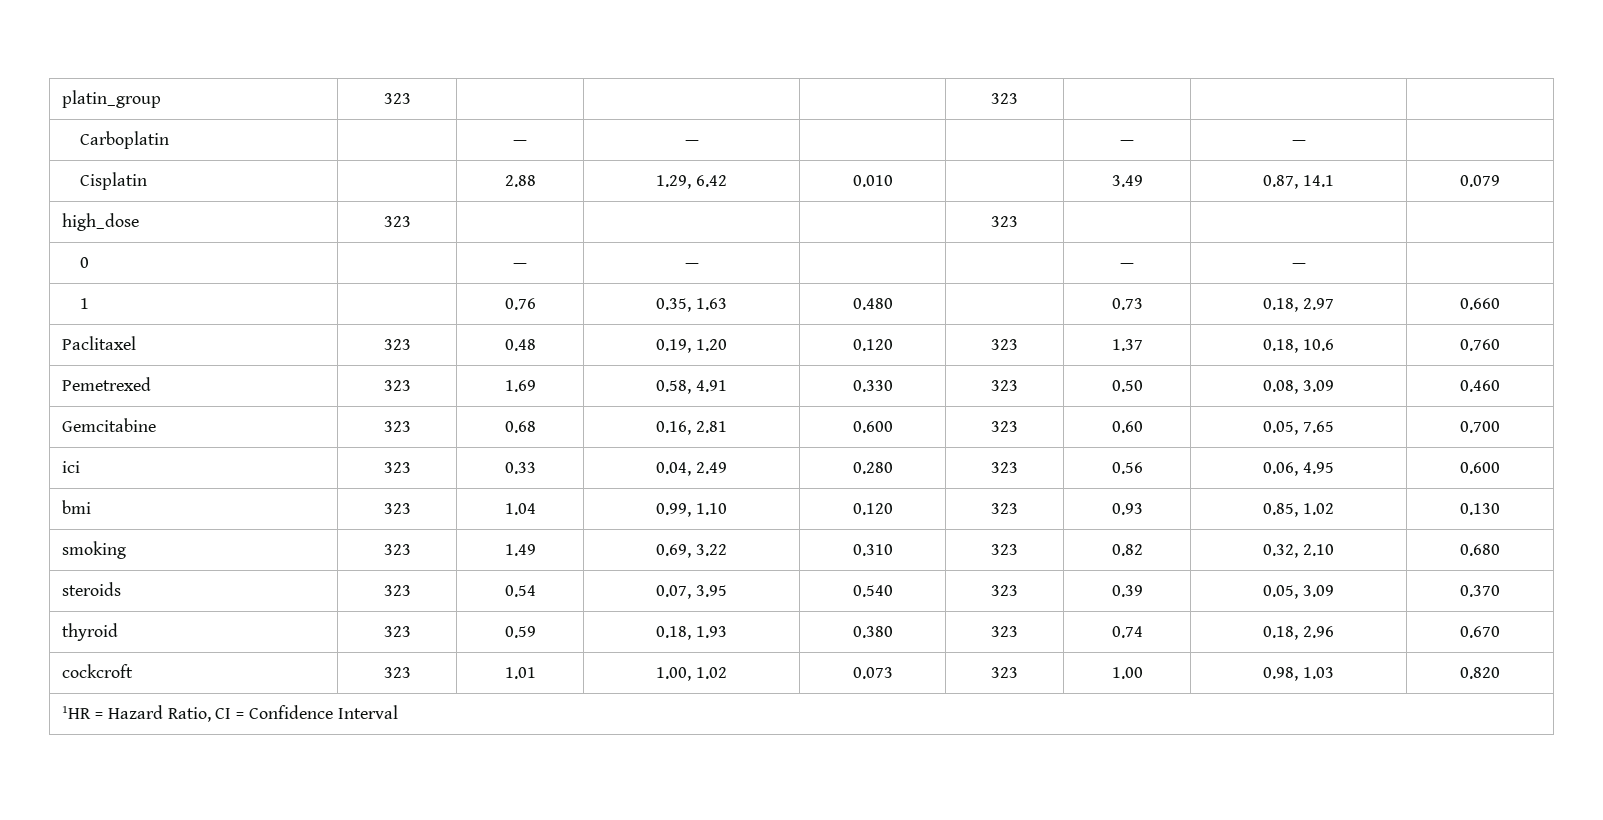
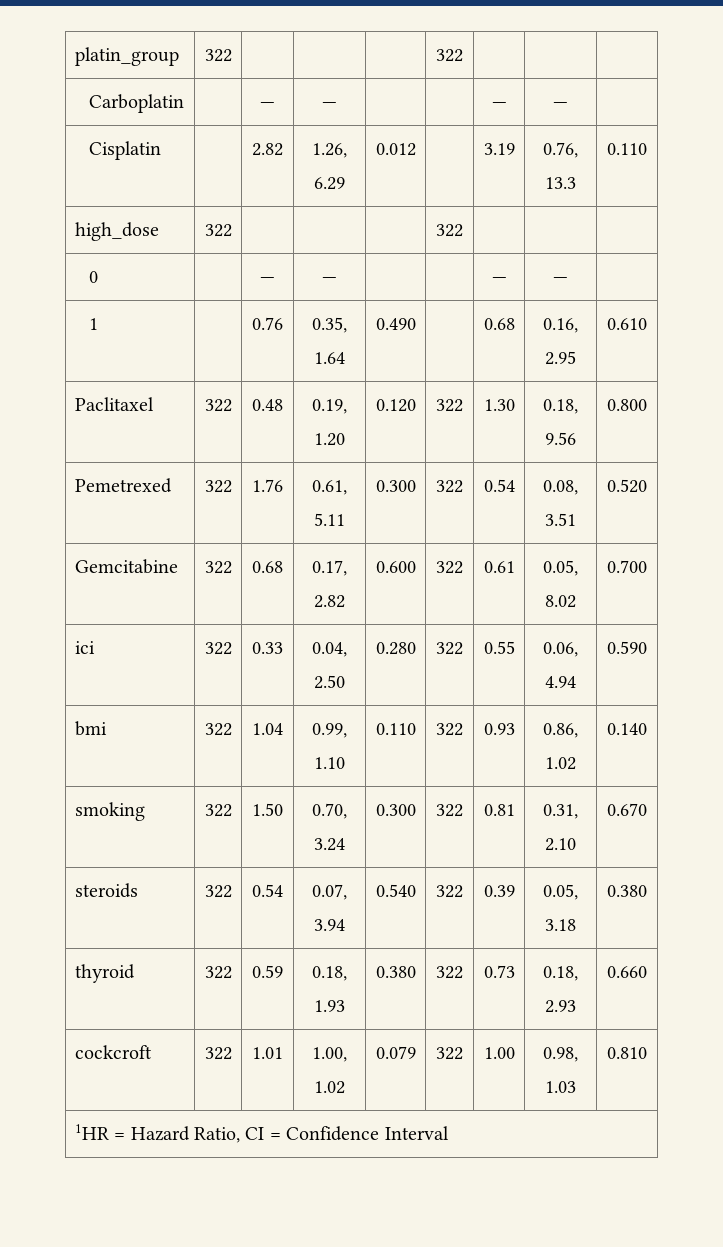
[383,93,411,104] [991,93,1018,104] 323 | | | | 323 -> [204,49,232,62] [436,49,463,62] 322 | | | | 322
[504,175,536,187] [656,175,727,189] [852,175,893,187] [1111,175,1143,187] [1263,175,1334,189] [1460,175,1500,187] 2.88 | 1.29, 6.42 | 0.010 | | 3.49 | 0.87, 14.1 | 0.079 -> [252,143,283,156] [312,143,347,158] [314,177,345,190] [375,143,416,156] [483,143,515,155] [543,142,578,158] [545,177,576,189] [607,143,647,155] 2.82 | 1.26, 6.29 | 0.012 | | 3.19 | 0.76, 13.3 | 0.110
[383,216,411,227] [991,216,1018,227] 323 | | | | 323 -> [204,224,232,237] [436,224,463,237] 322 | | | | 322
[695,298,727,310] [852,298,893,310] [1111,298,1143,310] [1263,298,1334,312] [1460,298,1500,310] 1.63 | 0.480 | | 0.73 | 0.18, 2.97 | 0.660 -> [314,352,345,364] [375,318,416,330] [483,318,515,330] [543,318,578,333] [545,351,576,365] [607,318,647,330] 1.64 | 0.490 | | 0.68 | 0.16, 2.95 | 0.610
[383,339,411,350] 323 -> [204,399,232,412] 322
[991,339,1018,350] [1111,339,1143,351] [1263,339,1334,353] [1460,339,1500,351] 323 | 1.37 | 0.18, 10.6 | 0.760 -> [436,399,463,412] [483,399,515,411] [543,399,578,414] [545,432,576,445] [607,399,647,411] 322 | 1.30 | 0.18, 9.56 | 0.800
[383,380,411,391] [504,380,536,392] [656,380,727,394] [852,380,893,392] [991,380,1018,391] [1111,380,1143,392] 323 | 1.69 | 0.58, 4.91 | 0.330 | 323 | 0.50 -> [204,480,232,493] [252,479,283,492] [312,480,347,495] [314,513,345,526] [375,480,416,492] [436,480,463,493] [483,479,515,492] 322 | 1.76 | 0.61, 5.11 | 0.300 | 322 | 0.54
[1302,380,1334,392] [1460,380,1500,392] 3.09 | 0.460 -> [545,513,576,526] [607,479,647,493] 3.51 | 0.520
[383,421,411,432] [504,421,536,433] [656,421,727,435] 323 | 0.68 | 0.16, 2.81 -> [204,561,232,574] [252,561,283,573] [312,560,347,576] [314,595,345,608] 322 | 0.68 | 0.17, 2.82
[991,421,1018,432] [1111,421,1143,433] [1263,421,1334,435] 323 | 0.60 | 0.05, 7.65 -> [436,561,463,574] [483,561,515,573] [543,560,578,576] [545,595,576,608] 322 | 0.61 | 0.05, 8.02
[383,462,411,473] 323 -> [204,642,232,655] 322
[695,462,727,474] 2.49 -> [314,675,345,689] 2.50
[991,462,1018,473] [1111,462,1143,474] 323 | 0.56 -> [436,642,463,655] [483,641,515,654] 322 | 0.55
[1302,462,1334,474] [1460,462,1500,474] 4.95 | 0.600 -> [545,676,576,688] [607,641,647,654] 4.94 | 0.590
[383,503,411,514] 323 -> [204,723,232,736] 322
[852,503,893,515] [991,503,1018,514] 0.120 | 323 -> [375,723,416,735] [436,723,463,736] 0.110 | 322
[1263,503,1334,517] [1460,503,1500,515] 0.85, 1.02 | 0.130 -> [543,723,578,738] [545,757,576,770] [607,723,647,735] 0.86, 1.02 | 0.140
[383,544,411,555] [504,544,536,556] [656,544,727,558] [852,544,893,556] [991,544,1018,555] [1111,544,1143,556] [1263,544,1299,558] 323 | 1.49 | 0.69, 3.22 | 0.310 | 323 | 0.82 | 0.32, -> [204,804,232,817] [252,803,283,816] [312,803,347,819] [314,838,345,851] [375,804,416,816] [436,804,463,817] [483,804,515,816] [543,804,578,819] 322 | 1.50 | 0.70, 3.24 | 0.300 | 322 | 0.81 | 0.31,
[1460,544,1500,556] 0.680 -> [607,803,647,816] 0.670
[383,585,411,596] 323 -> [204,885,232,898] 322
[695,585,727,597] 3.95 -> [314,919,345,931] 3.94
[991,585,1018,596] 323 -> [436,885,463,898] 322
[1302,585,1334,597] [1460,585,1500,597] 3.09 | 0.370 -> [545,919,576,931] [607,885,647,897] 3.18 | 0.380
[383,626,411,637] 323 -> [204,966,232,979] 322
[991,626,1018,637] [1111,626,1143,638] [1263,626,1334,640] [1460,626,1500,638] 323 | 0.74 | 0.18, 2.96 | 0.670 -> [436,966,463,979] [483,965,515,978] [543,966,578,981] [545,1000,576,1013] [607,966,647,978] 322 | 0.73 | 0.18, 2.93 | 0.660
[383,667,411,678] 323 -> [204,1047,232,1060] 322
[852,667,893,679] [991,667,1018,678] 0.073 | 323 -> [375,1046,416,1059] [436,1047,463,1060] 0.079 | 322
[1460,667,1500,679] 0.820 -> [607,1047,647,1059] 0.810

